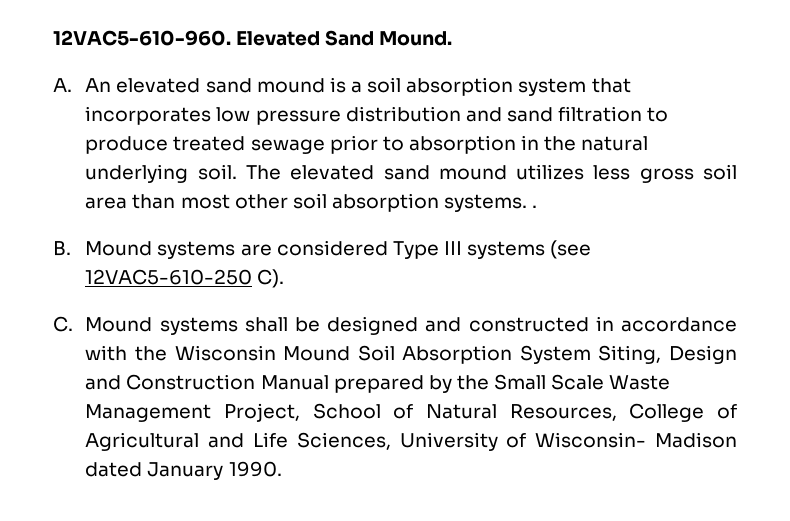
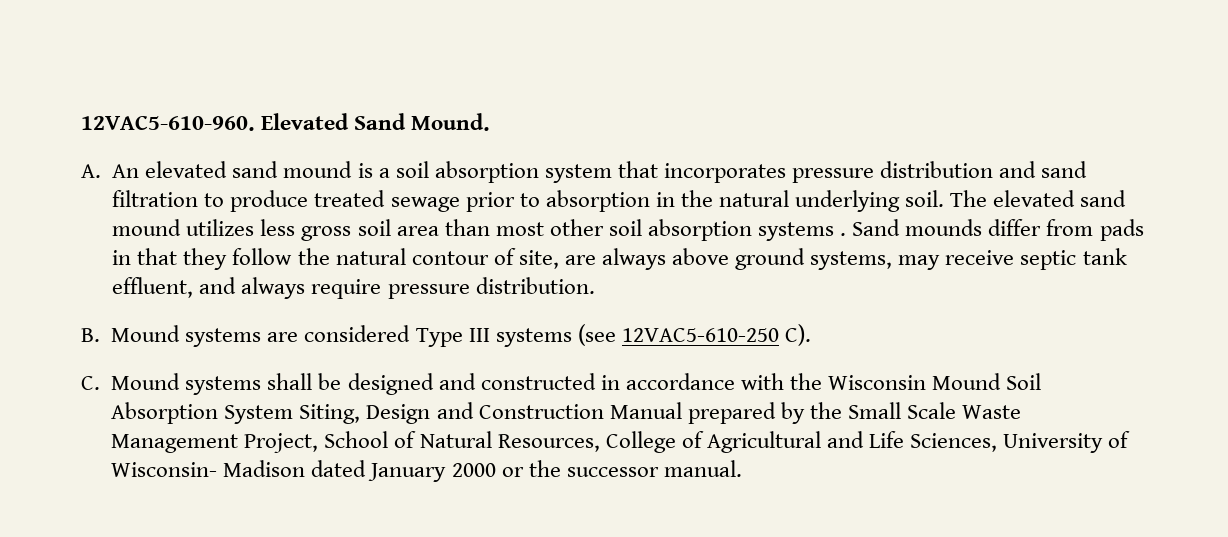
[216,107,251,122] low -> (786, 173) none
[444,194,528,212] systems. -> [758,222,835,241] systems
(538, 206) none -> [852,219,1144,241] [112,248,1127,270] [112,277,595,299] Sand mounds differ from pads in that they follow the natural contour of site, are always above ground systems, may receive septic tank effluent, and always require pressure distribution.
[228,461,282,477] 1990. -> [451,460,742,477] 2000 or the successor manual.

